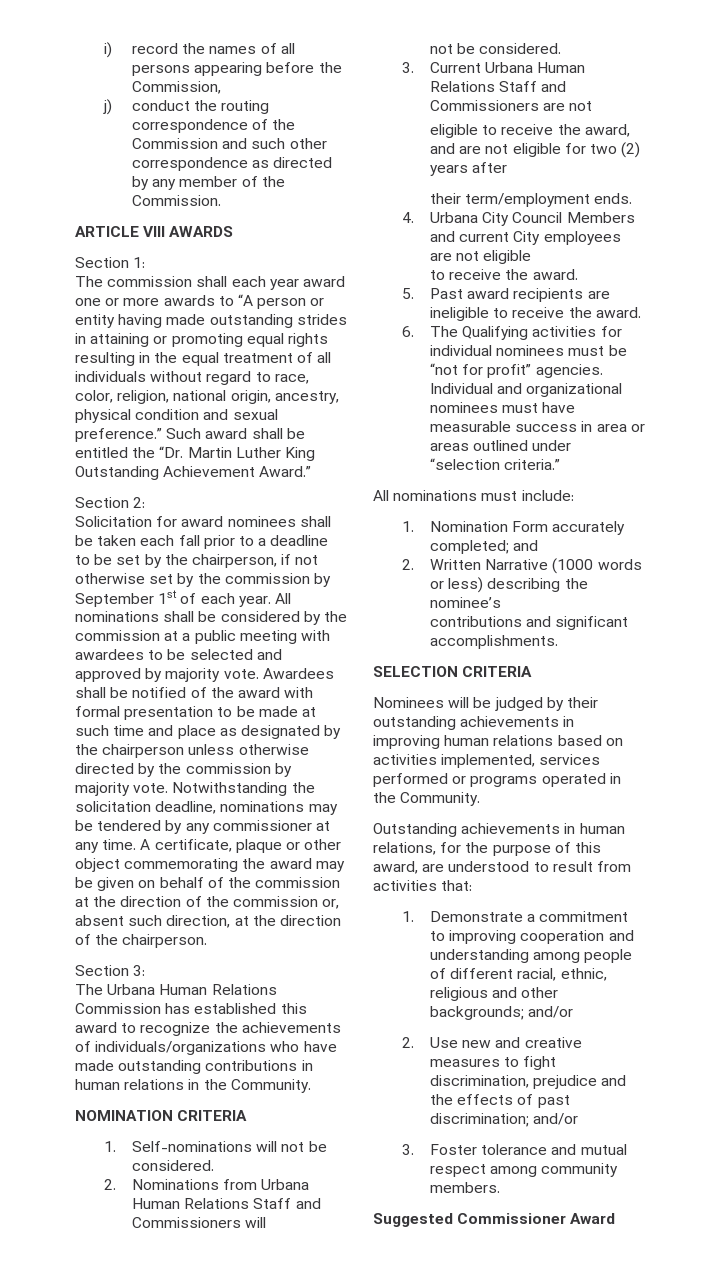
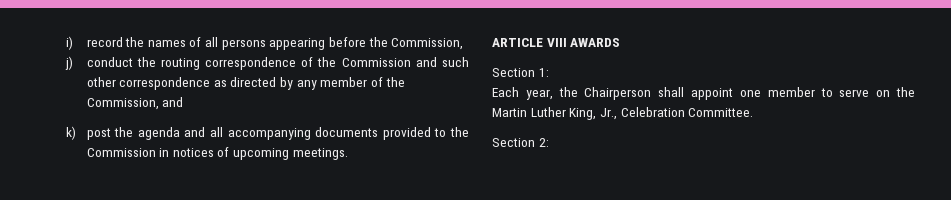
[132,195,222,206] Commission. -> [86,97,184,110] [66,126,470,140] [86,147,348,160] Commission, and // k) post the agenda and all accompanying documents provided to the Commission in notices of upcoming meetings.
[75,276,345,290] [75,294,325,309] [75,314,347,328] [75,333,328,347] [75,352,332,366] [75,371,309,385] [75,390,339,404] [75,409,278,423] [75,428,305,442] [75,446,315,461] [75,466,312,480] [75,497,146,508] [75,516,331,527] [75,535,329,549] [75,554,319,568] [75,573,331,587] [75,590,291,607] [75,611,347,625] [75,630,330,644] [75,649,282,660] [75,668,334,682] [75,687,314,698] [75,706,316,720] [75,725,342,739] [75,744,309,758] [75,763,292,777] [75,782,315,796] [75,801,338,815] [75,820,330,834] [75,839,342,853] [75,858,345,872] [75,877,341,891] [75,896,340,909] [75,915,341,928] [75,934,208,948] [75,965,146,976] [75,984,277,995] [75,1003,307,1014] [75,1022,341,1036] [75,1041,337,1055] [75,1060,313,1074] [75,1079,311,1093] [75,1110,248,1121] [103,1141,327,1152] [132,1160,215,1171] [103,1179,310,1190] [132,1198,321,1209] [132,1217,267,1228] [430,43,562,54] [401,62,586,73] [430,81,567,92] [430,100,593,111] [430,124,630,138] [430,142,641,158] [430,162,508,176] [430,193,633,207] [401,212,635,226] [430,231,621,245] [430,250,532,264] [430,269,578,280] [401,288,610,302] [430,307,641,321] [401,326,622,340] [430,345,627,356] [430,363,603,378] [430,383,623,397] [430,402,576,413] [430,421,645,432] [430,440,572,451] [430,458,561,470] [373,490,574,501] [401,521,626,535] [430,540,539,554] [401,558,642,574] [430,577,588,593] [430,597,502,608] [430,616,629,630] [430,635,559,649] [373,666,533,677] [373,697,598,711] [373,716,575,730] [373,735,623,749] [373,754,601,768] [373,773,621,787] [373,792,481,806] [373,823,625,837] [373,842,601,856] [373,861,631,874] [373,880,473,891] [401,911,629,922] [430,930,634,944] [430,949,633,963] [430,968,607,981] [430,987,559,1001] [430,1006,574,1020] [401,1037,582,1048] [430,1056,557,1070] [430,1075,627,1089] [430,1094,570,1108] [430,1113,579,1127] [401,1144,627,1155] [430,1163,619,1177] [430,1182,501,1193] [373,1213,616,1227] The commission shall each year award one or more awards to “A person or entity having made outstanding strides in attaining or promoting equal rights resulting in the equal treatment of all individuals without regard to race, color, religion, national origin, ancestry, physical condition and sexual preference.” Such award shall be entitled the “Dr. Martin Luther King Outstanding Achievement Award.” // Section 2: // Solicitation for award nominees shall be taken each fall prior to a deadline to be set by the chairperson, if not otherwise set by the commission by September 1st of each year. All nominations shall be considered by the commission at a public meeting with awardees to be selected and approved by majority vote. Awardees shall be notified of the award with formal presentation to be made at such time and place as designated by the chairperson unless otherwise directed by the commission by majority vote. Notwithstanding the solicitation deadline, nominations may be tendered by any commissioner at any time. A certificate, plaque or other object commemorating the award may be given on behalf of the commission at the direction of the commission or, absent such direction, at the direction of the chairperson. // Section 3: // The Urbana Human Relations Commission has established this award to recognize the achievements of individuals/organizations who have made outstanding contributions in human relations in the Community. // NOMINATION CRITERIA // 1. Self-nominations will not be considered. // 2. Nominations from Urbana Human Relations Staff and Commissioners will // not be considered. // 3. Current Urbana Human Relations Staff and Commissioners are not // eligible to receive the award, and are not eligible for two (2) years after // their term/employment ends. // 4. Urbana City Council Members and current City employees are not eligible // to receive the award. // 5. Past award recipients are ineligible to receive the award. // 6. The Qualifying activities for individual nominees must be “not for profit” agencies. Individual and organizational nominees must have measurable success in area or areas outlined under “selection criteria.” // All nominations must include: // 1. Nomination Form accurately completed; and // 2. Written Narrative (1000 words or less) describing the nominee’s // contributions and significant accomplishments. // SELECTION CRITERIA // Nominees will be judged by their outstanding achievements in improving human relations based on activities implemented, services performed or programs operated in the Community. // Outstanding achievements in human relations, for the purpose of this award, are understood to result from activities that: // 1. Demonstrate a commitment to improving cooperation and understanding among people of different racial, ethnic, religious and other backgrounds; and/or // 2. Use new and creative measures to fight discrimination, prejudice and the effects of past discrimination; and/or // 3. Foster tolerance and mutual respect among community members. // Suggested Commissioner Award -> [492,87,915,100] [492,107,754,120] [492,138,549,147] Each year, the Chairperson shall appoint one member to serve on the Martin Luther King, Jr., Celebration Committee. // Section 2:

